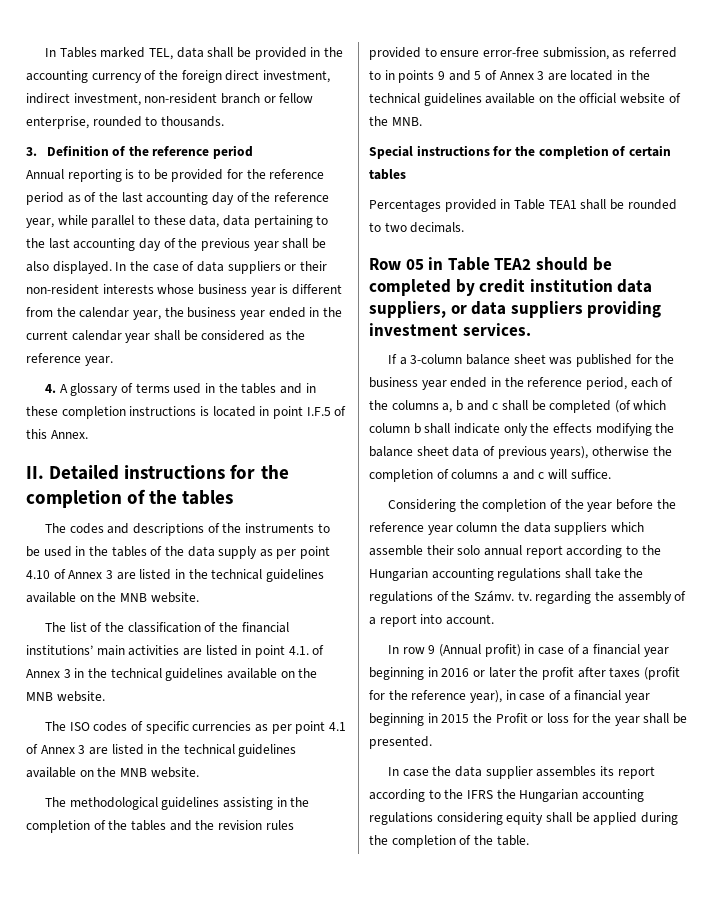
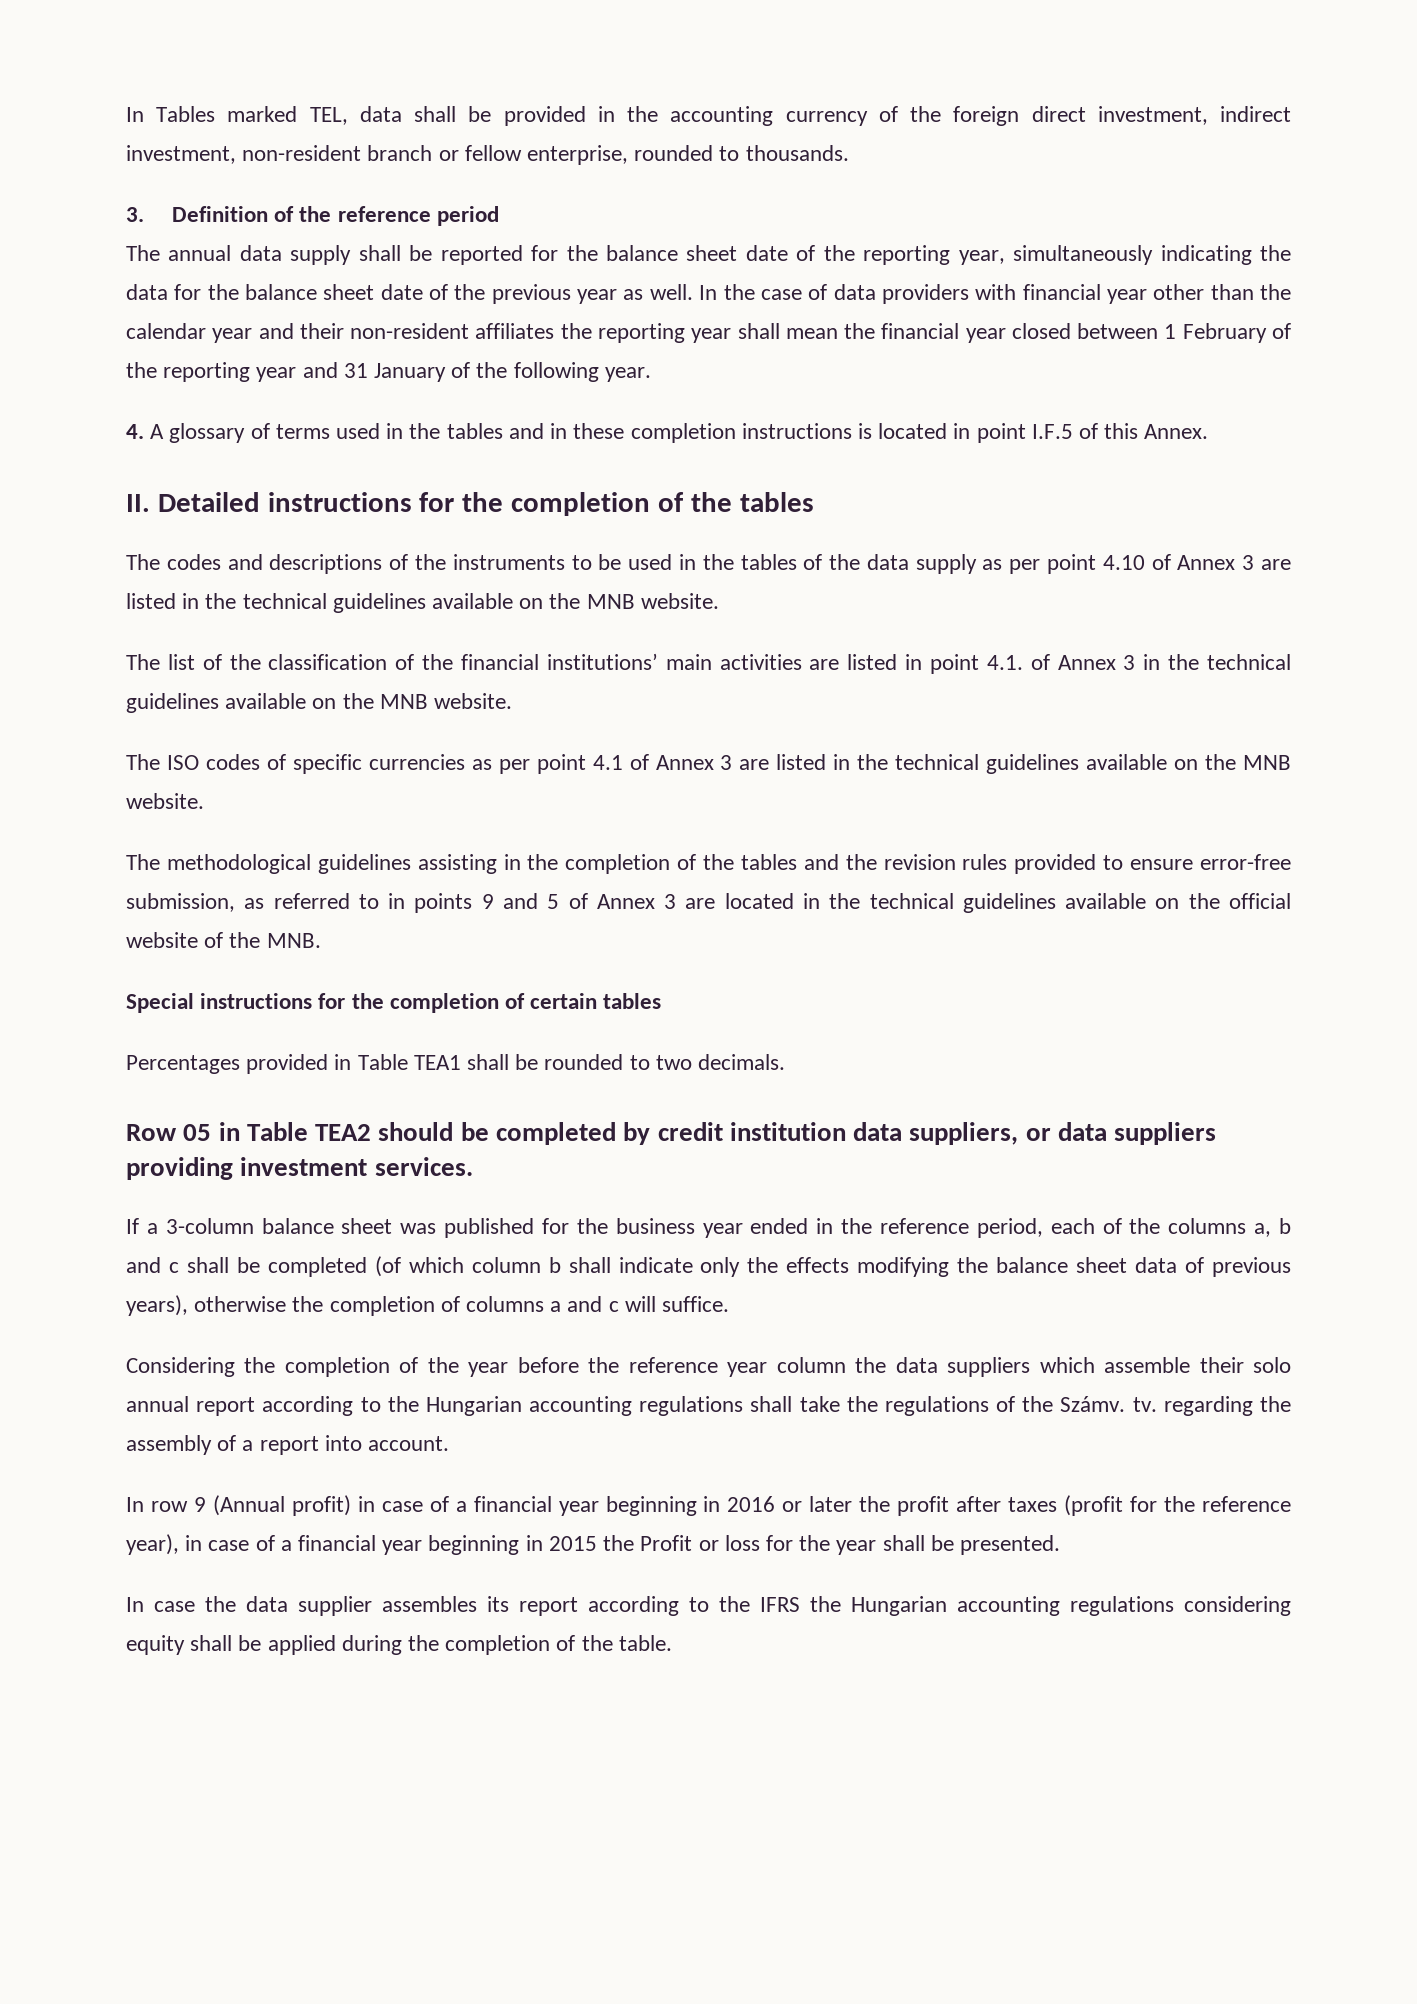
[26,169,325,182] [26,192,329,205] [26,215,329,228] [26,238,326,251] [26,261,112,274] Annual reporting is to be provided for the reference period as of the last accounting day of the reference year, while parallel to these data, data pertaining to the last accounting day of the previous year shall be also displayed. -> [126,245,1291,265] [126,284,693,304] The annual data supply shall be reported for the balance sheet date of the reporting year, simultaneously indicating the data for the balance sheet date of the previous year as well.
[227,261,327,274] [26,284,342,297] [26,307,342,320] [26,330,305,343] [26,353,81,363] suppliers or their non-resident interests whose business year is different from the calendar year, the business year ended in the current calendar year shall be considered as the reference -> [881,284,1291,304] [126,323,1292,343] [126,362,599,382] providers with financial year other than the calendar year and their non-resident affiliates the reporting year shall mean the financial year closed between 1 February of the reporting year and 31 January of the following

